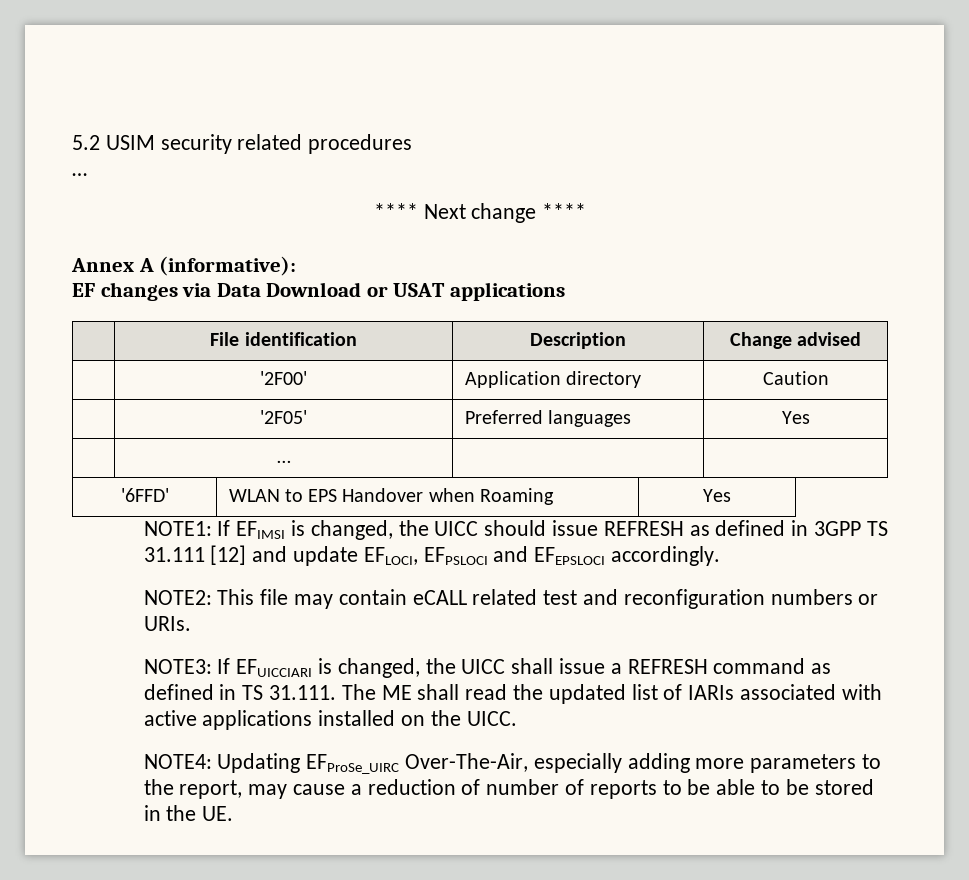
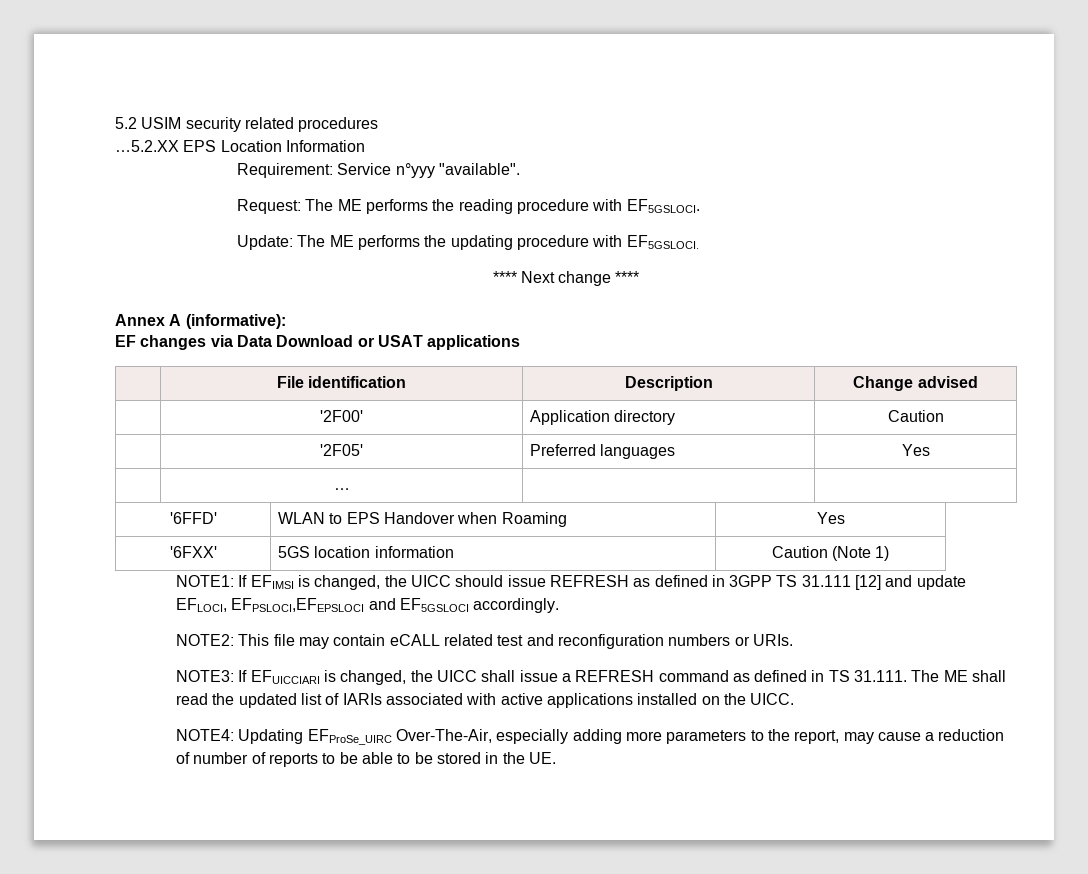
[72,173,87,176] … -> [115,140,365,152] [236,163,520,178] [236,199,700,214] [236,235,699,250] …5.2.XX EPS Location Information // Requirement: Service n°yyy "available". // Request: The ME performs the reading procedure with EF5GSLOCI. // Update: The ME performs the updating procedure with EF5GSLOCI.
(731, 495) none -> [169,546,217,558] [278,546,454,558] [771,546,890,561] // '6FXX' | 5GS location information | Caution (Note 1)
[423,546,606,565] EFPSLOCI and EFEPSLOCI -> [231,598,469,612] EFPSLOCI,EFEPSLOCI and EF5GSLOCI

